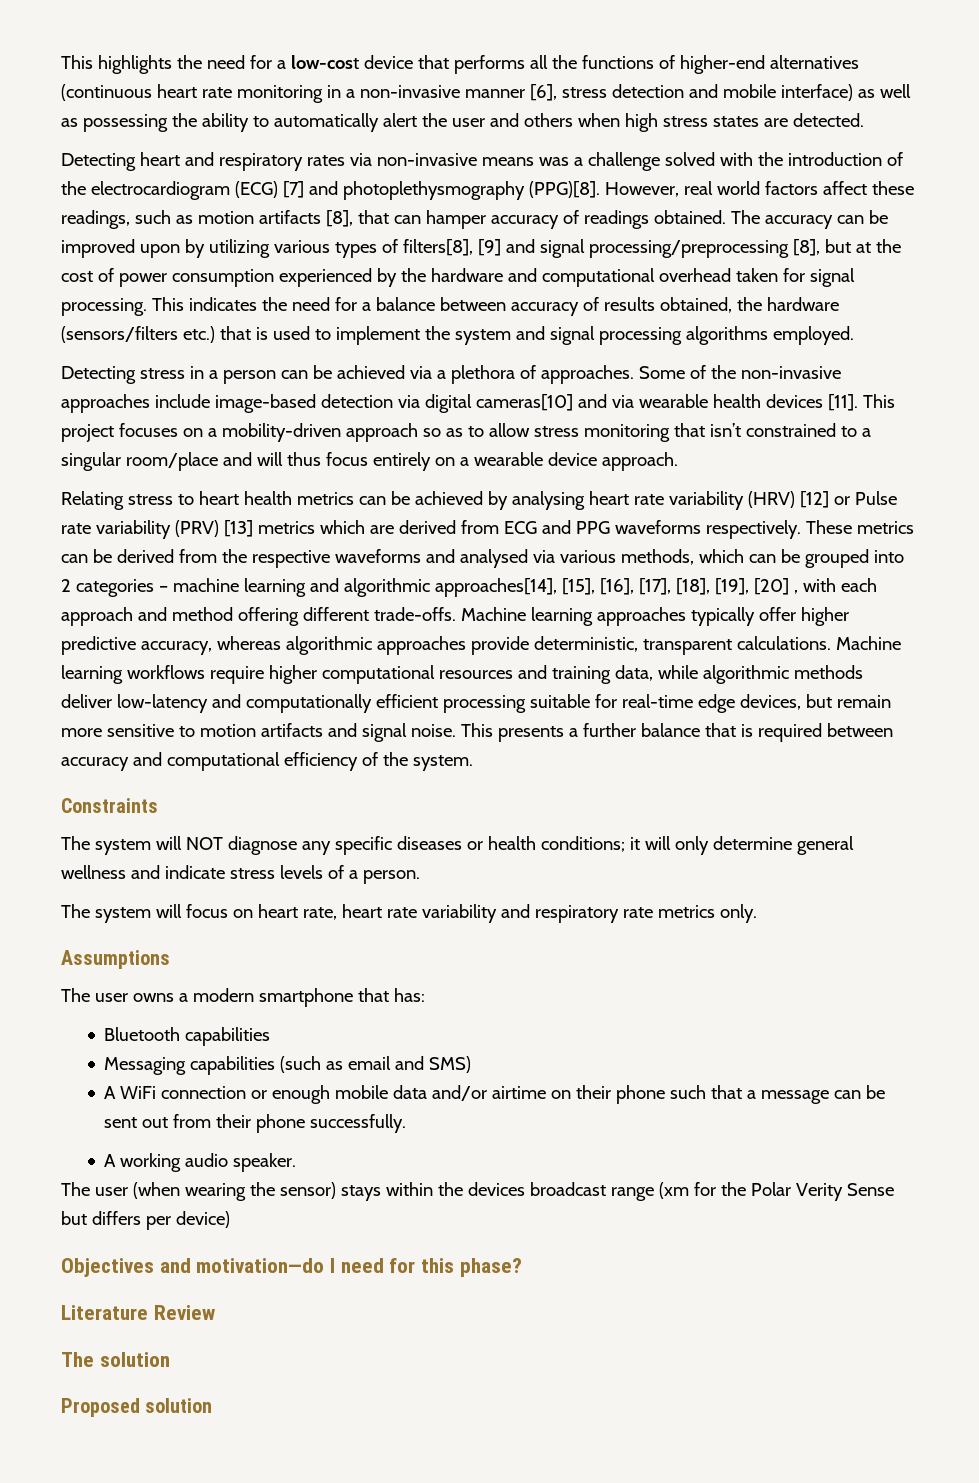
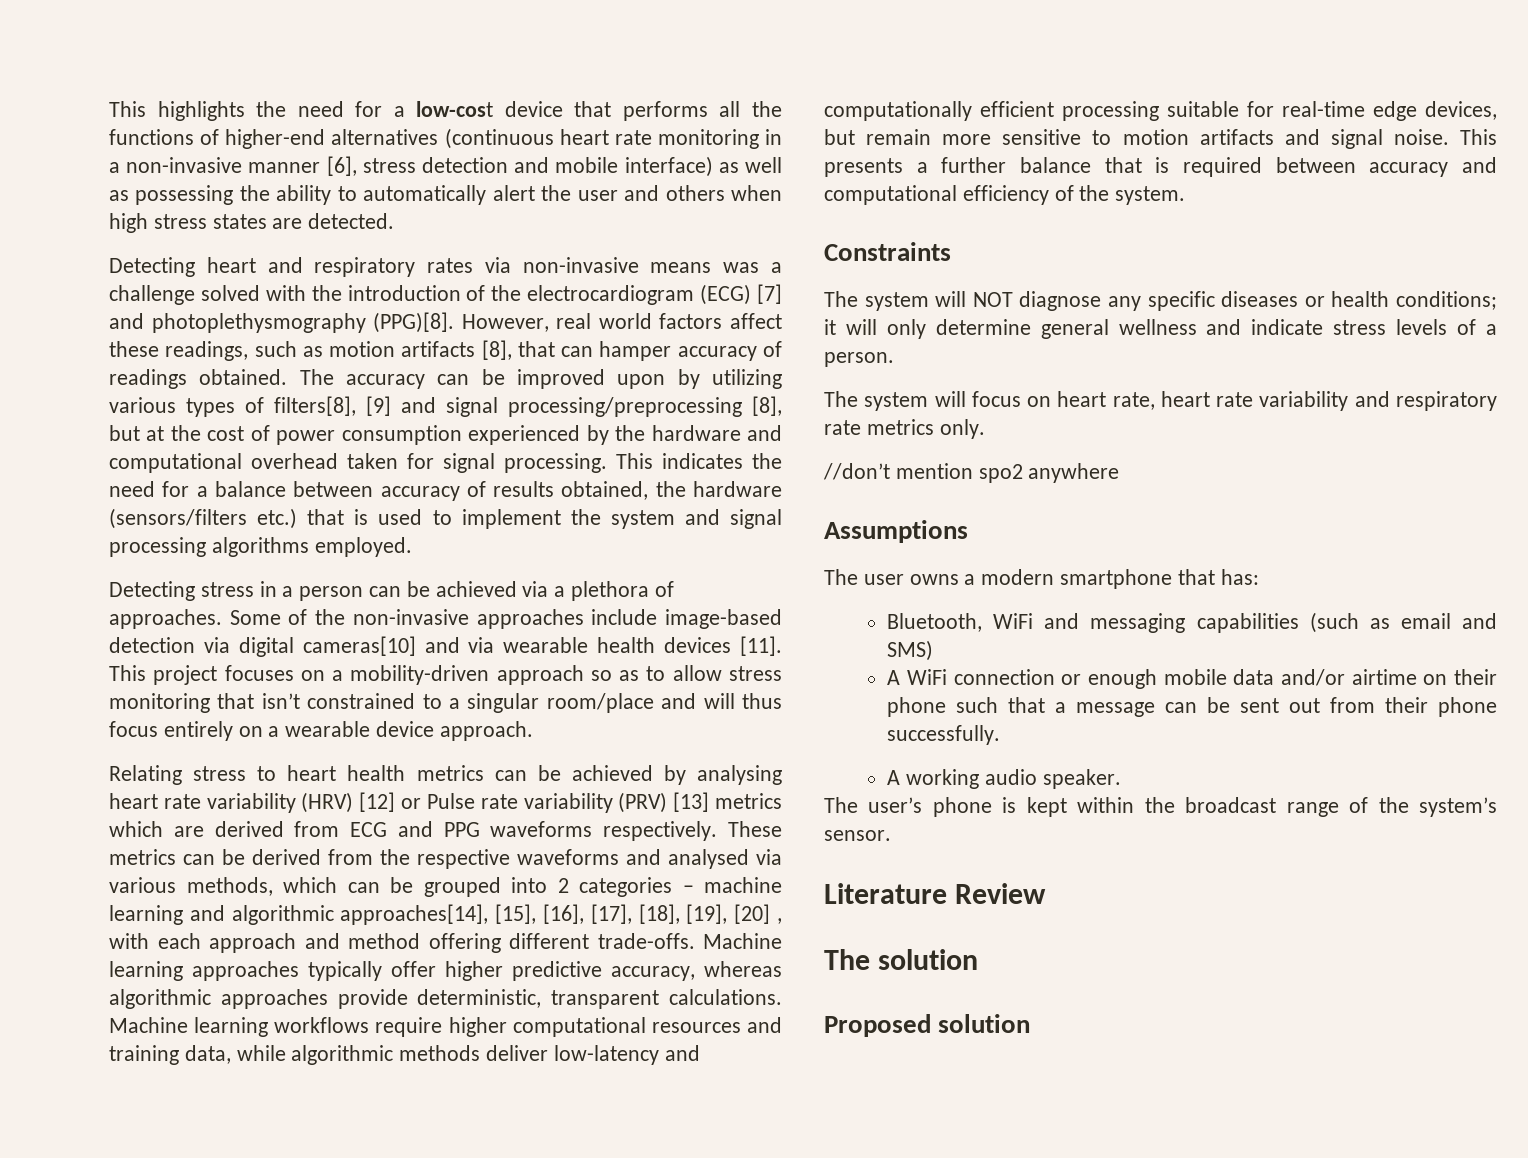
(757, 913) none -> [823,463,1120,483] // //don’t mention spo2 anywhere
[104,1027,271,1046] [104,1057,187,1075] Bluetooth capabilities // Messaging -> [887,613,1186,633] Bluetooth, WiFi and messaging
[94,1182,381,1201] user (when wearing the sensor) stays -> [868,797,1067,817] user’s phone is kept
[467,1182,525,1196] devices -> (1175, 805) none
[658,1182,894,1201] [61,1211,230,1230] [61,1258,522,1277] (xm for the Polar Verity Sense but differs per device) // Objectives and motivation—do I need for this phase? -> [1349,797,1497,817] [824,830,891,841] of the system’s sensor.

